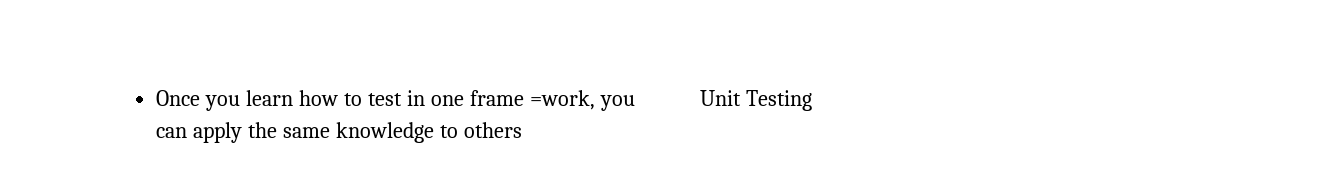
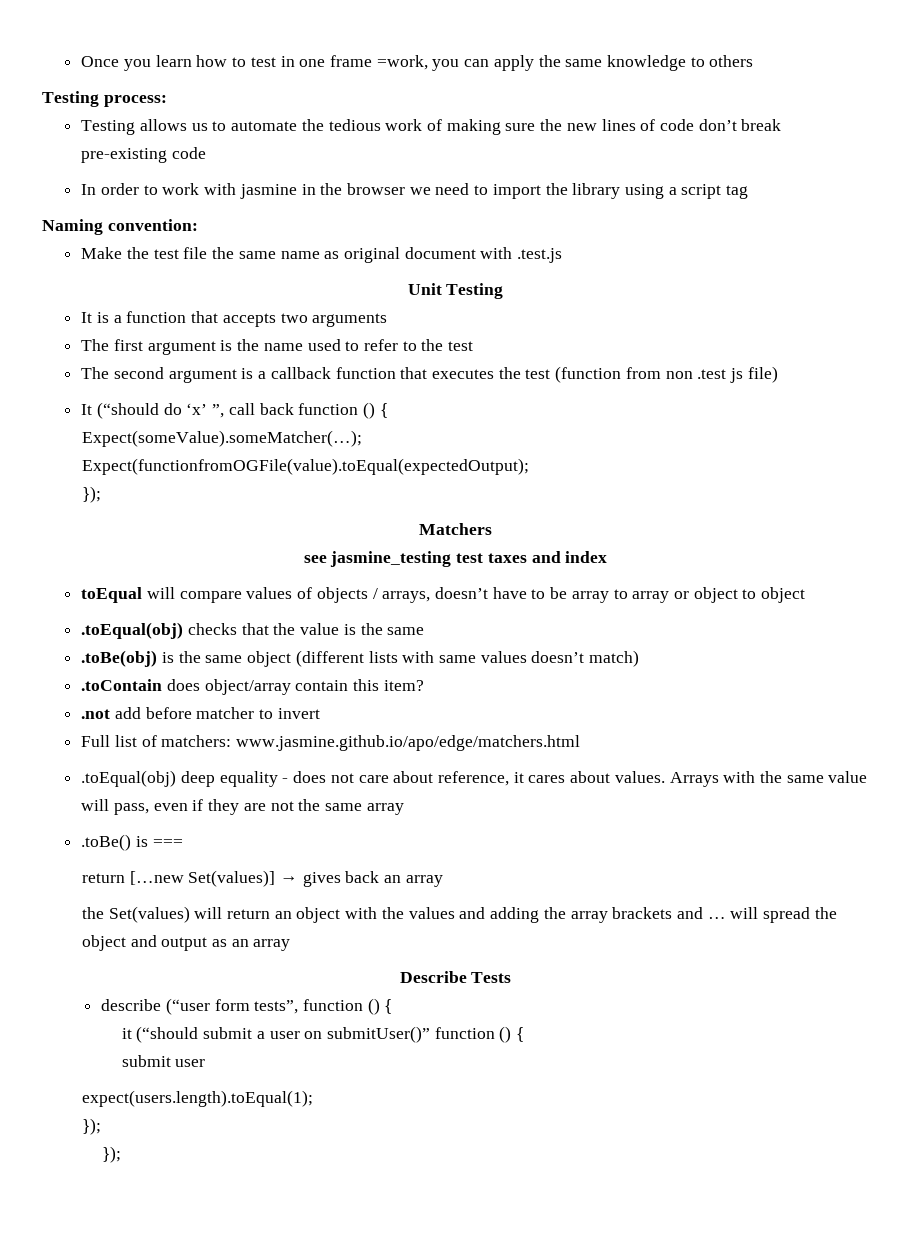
[700,90,812,111] Unit Testing -> [42,91,167,107] [81,119,782,135] [81,147,206,163] [81,183,749,199] [42,219,198,235] [81,247,563,263] [407,283,504,299] [81,311,388,327] [81,339,474,355] [81,366,778,383] [81,402,388,419] [81,430,362,447] [81,458,529,475] [81,486,101,503] [419,523,492,535] [303,551,608,567] [81,587,806,603] [81,622,425,639] [81,650,640,667] [81,679,424,695] [81,707,320,719] [81,735,581,751] [81,770,868,787] [81,799,404,815] [81,834,183,851] [81,870,443,887] [81,906,837,923] [81,935,291,951] [399,971,512,983] [101,998,393,1015] [121,1026,525,1043] [121,1055,206,1067] [81,1090,313,1107] [81,1118,101,1135] [101,1146,121,1163] Testing process: // Testing allows us to automate the tedious work of making sure the new lines of code don’t break pre-existing code // In order to work with jasmine in the browser we need to import the library using a script tag // Naming convention: // Make the test file the same name as original document with .test.js // Unit Testing // It is a function that accepts two arguments // The first argument is the name used to refer to the test // The second argument is a callback function that executes the test (function from non .test js file) // It (“should do ‘x’ ”, call back function () { // Expect(someValue).someMatcher(…); // Expect(functionfromOGFile(value).toEqual(expectedOutput); // }); // Matchers // see jasmine_testing test taxes and index // toEqual will compare values of objects / arrays, doesn’t have to be array to array or object to object // .toEqual(obj) checks that the value is the same // .toBe(obj) is the same object (different lists with same values doesn’t match) // .toContain does object/array contain this item? // .not add before matcher to invert // Full list of matchers: www.jasmine.github.io/apo/edge/matchers.html // .toEqual(obj) deep equality - does not care about reference, it cares about values. Arrays with the same value will pass, even if they are not the same array // .toBe() is === // return […new Set(values)] → gives back an array // the Set(values) will return an object with the values and adding the array brackets and … will spread the object and output as an array // Describe Tests // describe (“user form tests”, function () { // it (“should submit a user on submitUser()” function () { // submit user // expect(users.length).toEqual(1); // }); // });

